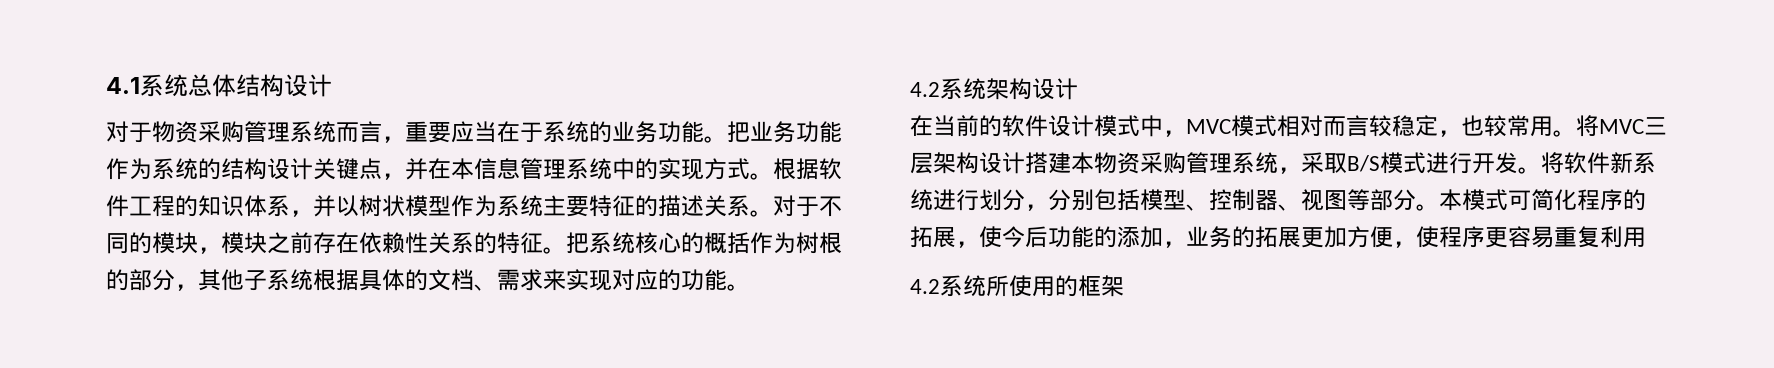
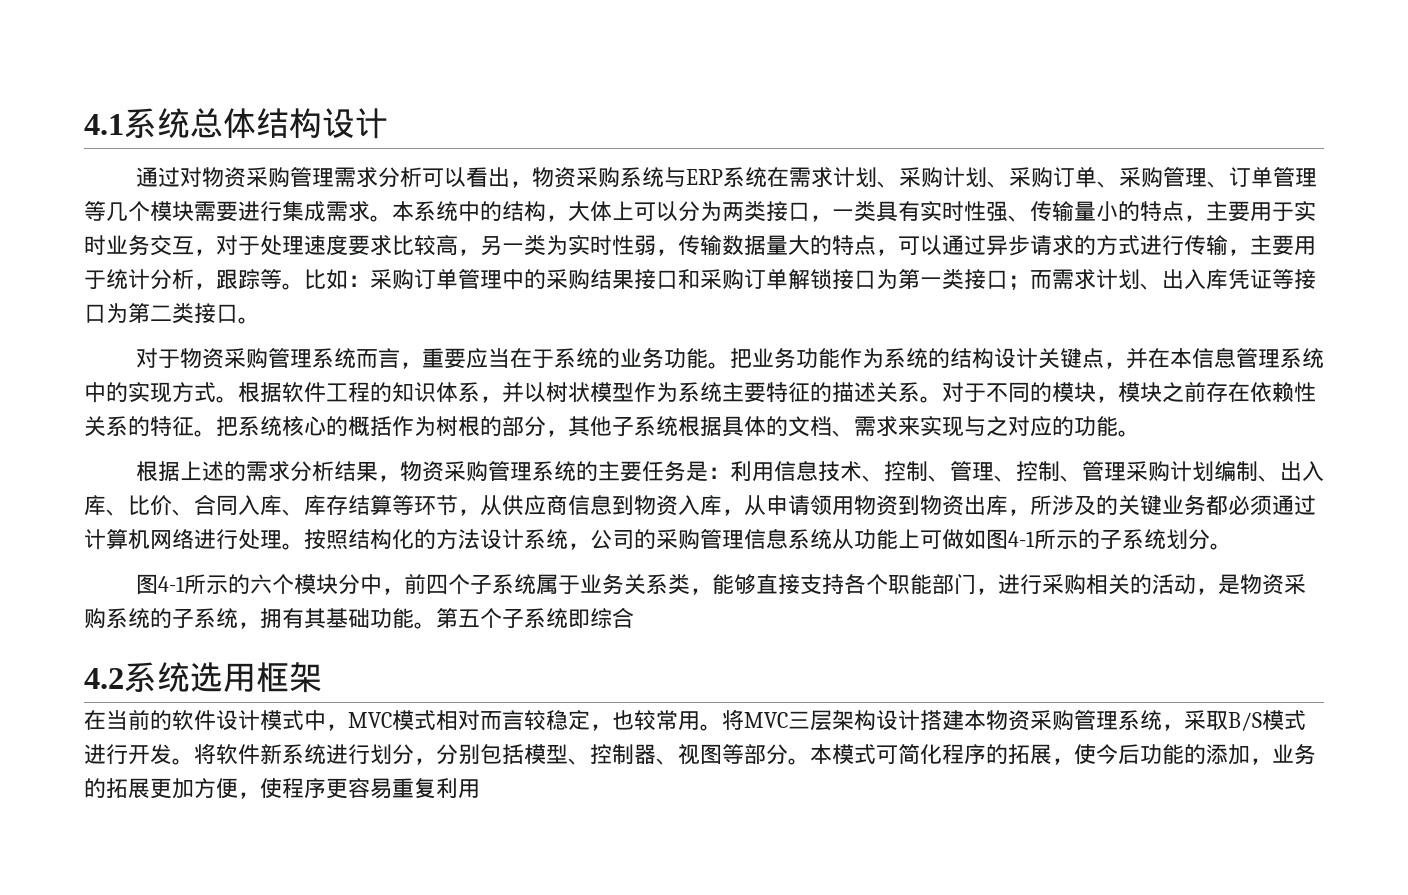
(332, 85) none -> [135,167,1317,188] [84,201,1316,222] [84,235,1316,256] [84,269,1316,290] [84,303,260,324] // 通过对物资采购管理需求分析可以看出，物资采购系统与ERP系统在需求计划、采购计划、采购订单、采购管理、订单管理等几个模块需要进行集成需求。本系统中的结构，大体上可以分为两类接口，一类具有实时性强、传输量小的特点，主要用于实时业务交互，对于处理速度要求比较高，另一类为实时性弱，传输数据量大的特点，可以通过异步请求的方式进行传输，主要用于统计分析，跟踪等。比如：采购订单管理中的采购结果接口和采购订单解锁接口为第一类接口；而需求计划、出入库凭证等接口为第二类接口。
(612, 280) none -> [964,416,1008,437] 与之
[910,78,1078,100] // 4.2系统架构设计 -> [135,460,1324,482] [84,494,1316,516] [84,528,1232,550] [135,573,1306,595] [84,607,634,629] [84,662,322,693] // 根据上述的需求分析结果，物资采购管理系统的主要任务是：利用信息技术、控制、管理、控制、管理采购计划编制、出入库、比价、合同入库、库存结算等环节，从供应商信息到物资入库，从申请领用物资到物资出库，所涉及的关键业务都必须通过计算机网络进行处理。按照结构化的方法设计系统，公司的采购管理信息系统从功能上可做如图4-1所示的子系统划分。 // 图4-1所示的六个模块分中，前四个子系统属于业务关系类，能够直接支持各个职能部门，进行采购相关的活动，是物资采购系统的子系统，拥有其基础功能。第五个子系统即综合 // 4.2系统选用框架
[910,275,1124,297] // 4.2系统所使用的框架 -> (480, 788) none

